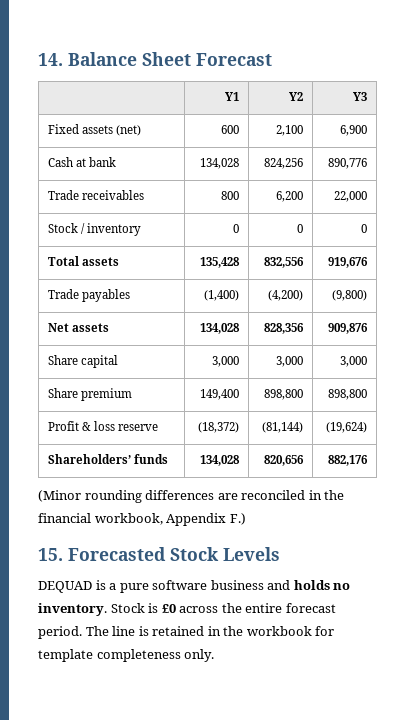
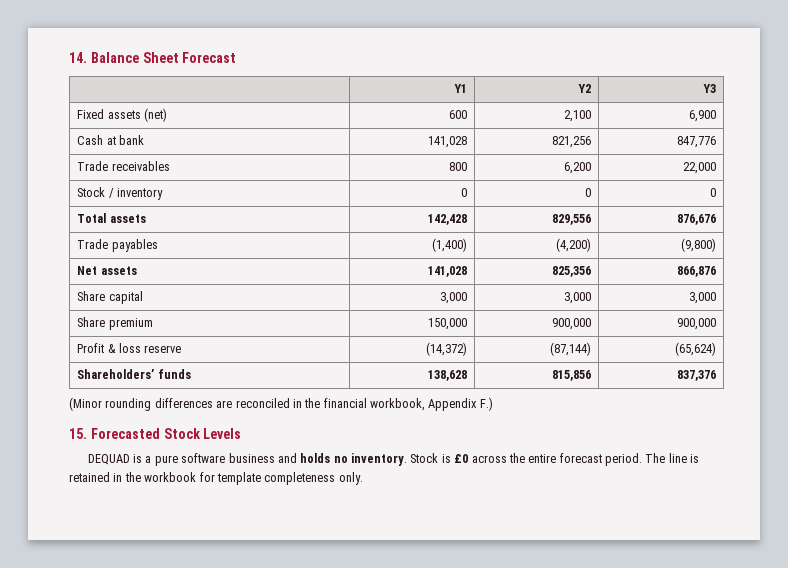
[200,158,240,169] [264,158,304,169] [328,158,368,169] 134,028 | 824,256 | 890,776 -> [427,136,467,148] [551,136,591,148] [676,136,716,148] 141,028 | 821,256 | 847,776
[200,257,241,268] [264,257,305,268] [328,257,369,268] 135,428 | 832,556 | 919,676 -> [427,214,467,225] [551,214,591,225] [676,214,716,225] 142,428 | 829,556 | 876,676
[200,323,241,334] [264,323,305,334] [328,323,369,334] 134,028 | 828,356 | 909,876 -> [427,266,467,277] [551,266,591,277] [676,266,716,277] 141,028 | 825,356 | 866,876
[200,389,240,400] [264,389,304,400] [328,389,368,400] 149,400 | 898,800 | 898,800 -> [427,318,467,330] [551,318,591,330] [676,318,716,330] 150,000 | 900,000 | 900,000
[198,422,240,433] [262,422,304,433] [326,422,368,433] (18,372) | (81,144) | (19,624) -> [425,342,467,356] [549,342,591,356] [674,342,716,356] (14,372) | (87,144) | (65,624)
[200,455,241,466] [264,455,305,466] [328,455,369,466] 134,028 | 820,656 | 882,176 -> [427,370,467,381] [551,370,591,381] [676,370,716,381] 138,628 | 815,856 | 837,376

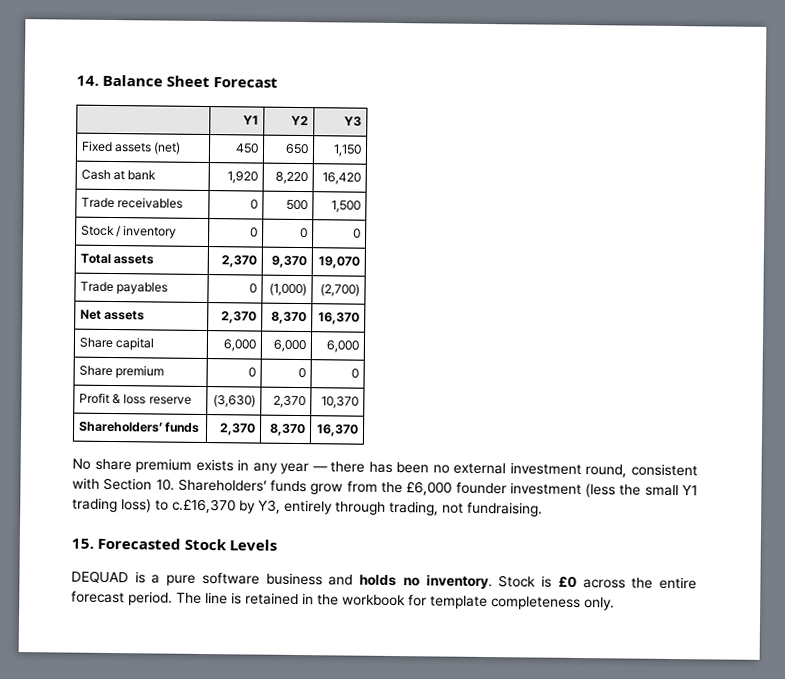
[448,110,467,119] [563,110,591,122] [688,110,716,122] 600 | 2,100 | 6,900 -> [235,143,260,154] [285,143,310,155] [333,144,363,157] 450 | 650 | 1,150
[427,136,467,148] [551,136,591,148] [676,136,716,148] 141,028 | 821,256 | 847,776 -> [227,171,259,184] [275,171,309,185] [322,172,362,185] 1,920 | 8,220 | 16,420
[448,162,467,171] [563,162,591,174] [682,162,716,174] 800 | 6,200 | 22,000 -> [250,199,259,210] [286,199,309,211] [331,200,362,213] 0 | 500 | 1,500
[427,214,467,225] [551,214,591,225] [676,214,716,225] 142,428 | 829,556 | 876,676 -> [221,255,258,268] [271,255,308,269] [318,256,361,269] 2,370 | 9,370 | 19,070
[431,238,467,252] [555,238,591,252] [680,238,716,252] (1,400) | (4,200) | (9,800) -> [249,283,258,294] [269,282,308,297] [320,283,361,297] 0 | (1,000) | (2,700)
[427,266,467,277] [551,266,591,277] [676,266,716,277] 141,028 | 825,356 | 866,876 -> [221,311,258,324] [271,311,308,325] [318,312,361,325] 2,370 | 8,370 | 16,370
[439,292,467,304] [563,292,591,304] [688,292,716,304] 3,000 | 3,000 | 3,000 -> [223,339,257,352] [273,339,307,353] [326,340,360,353] 6,000 | 6,000 | 6,000
[427,318,467,330] [551,318,591,330] [676,318,716,330] 150,000 | 900,000 | 900,000 -> [248,367,257,378] [298,368,307,379] [351,368,360,379] 0 | 0 | 0
[425,342,467,356] [549,342,591,356] [674,342,716,356] (14,372) | (87,144) | (65,624) -> [213,394,257,408] [273,395,307,409] [321,396,360,409] (3,630) | 2,370 | 10,370
[427,370,467,381] [551,370,591,381] [676,370,716,381] [69,397,493,411] 138,628 | 815,856 | 837,376 // (Minor rounding differences are reconciled in the financial workbook, Appendix F.) -> [219,423,257,436] [269,423,307,437] [316,424,360,437] [72,458,699,478] [72,477,699,498] [72,497,543,517] 2,370 | 8,370 | 16,370 // No share premium exists in any year — there has been no external investment round, consistent with Section 10. Shareholders’ funds grow from the £6,000 founder investment (less the small Y1 trading loss) to c.£16,370 by Y3, entirely through trading, not fundraising.

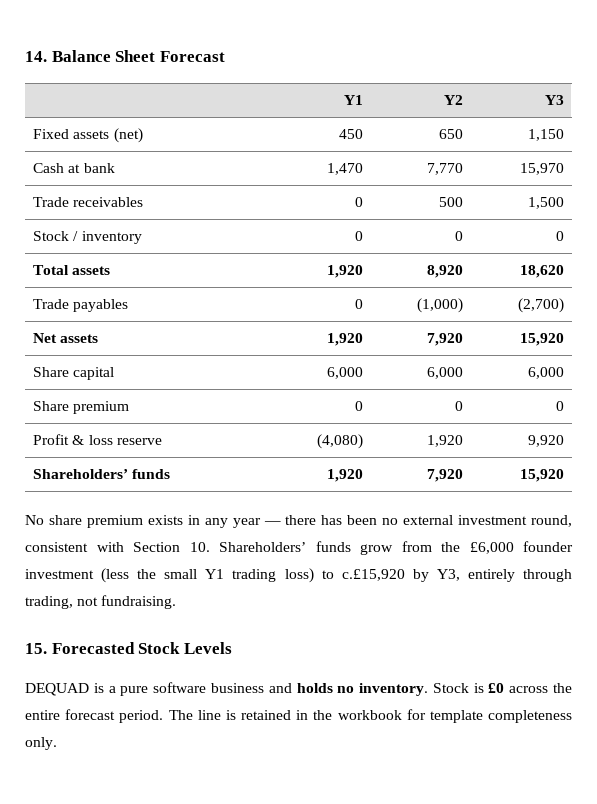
[227,171,259,184] [275,171,309,185] [322,172,362,185] 1,920 | 8,220 | 16,420 -> [326,163,363,175] [426,163,463,175] [519,163,564,175] 1,470 | 7,770 | 15,970
[221,255,258,268] [271,255,308,269] [318,256,361,269] 2,370 | 9,370 | 19,070 -> [326,265,363,278] [426,265,463,278] [519,265,564,278] 1,920 | 8,920 | 18,620
[221,311,258,324] [271,311,308,325] [318,312,361,325] 2,370 | 8,370 | 16,370 -> [326,333,363,346] [426,333,463,346] [519,333,564,346] 1,920 | 7,920 | 15,920
[213,394,257,408] [273,395,307,409] [321,396,360,409] (3,630) | 2,370 | 10,370 -> [316,434,363,449] [426,435,463,447] [527,435,564,447] (4,080) | 1,920 | 9,920
[219,423,257,436] [269,423,307,437] [316,424,360,437] 2,370 | 8,370 | 16,370 -> [326,469,363,482] [426,469,463,482] [519,469,564,482] 1,920 | 7,920 | 15,920
[172,498,236,514] c.£16,370 -> [341,569,405,581] c.£15,920

